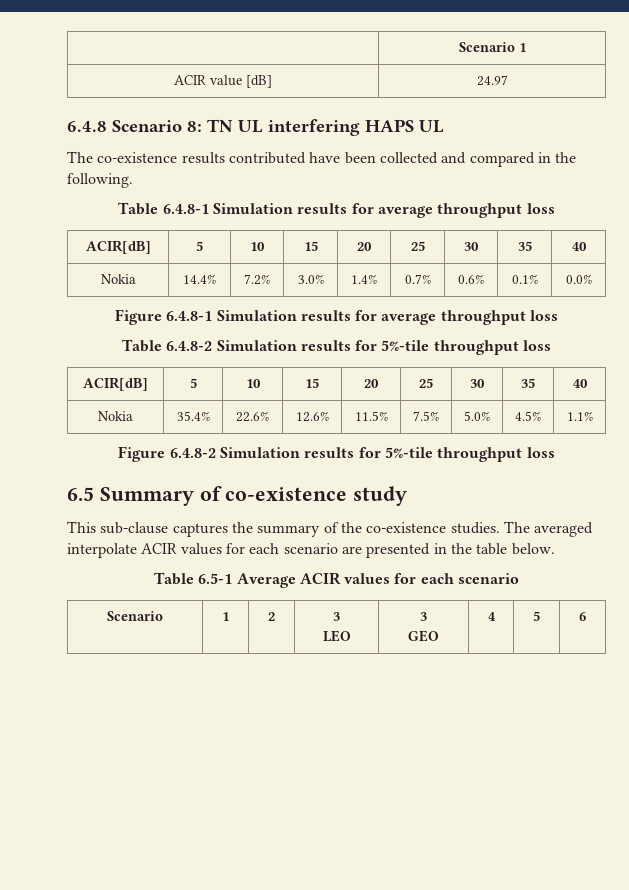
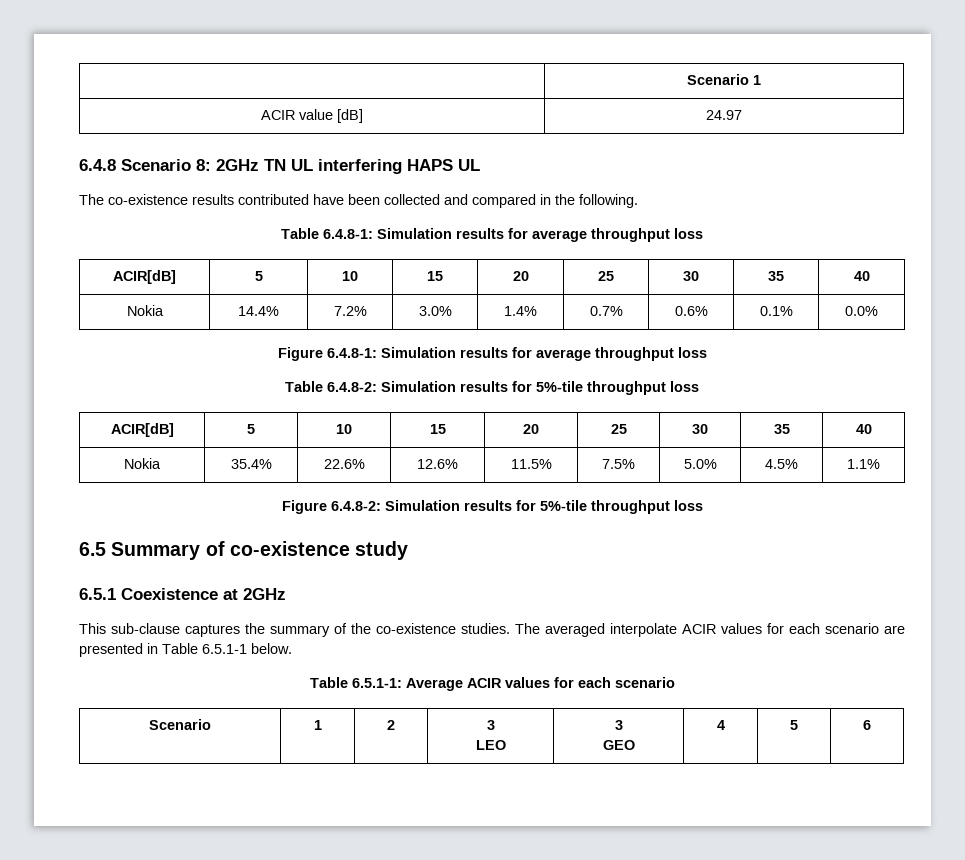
(202, 126) none -> [216,159,259,171] 2GHz
[162,204,209,214] 6.4.8-1 -> [323,229,373,239] 6.4.8-1:
[166,311,213,321] 6.4.8-1 -> [326,348,377,358] 6.4.8-1:
[166,341,213,351] 6.4.8-2 -> [327,382,377,392] 6.4.8-2:
[169,448,216,458] 6.4.8-2 -> [330,501,381,511] 6.4.8-2:
(408, 496) none -> [79,588,286,600] // 6.5.1 Coexistence at 2GHz
[450,543,508,555] the table -> [162,643,247,654] Table 6.5.1-1
[198,573,233,584] 6.5-1 -> [351,678,402,688] 6.5.1-1:

